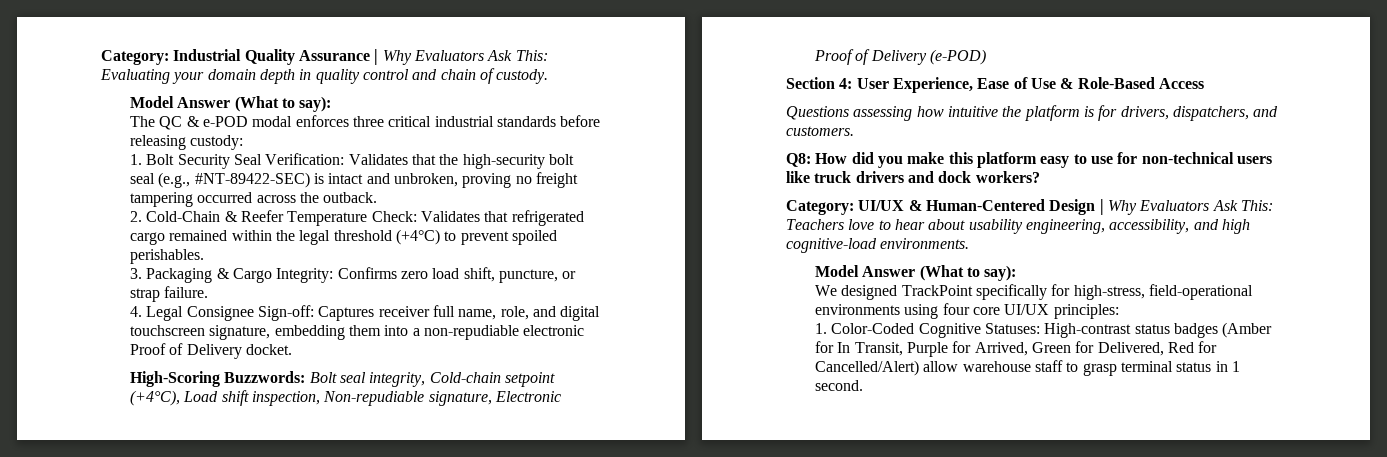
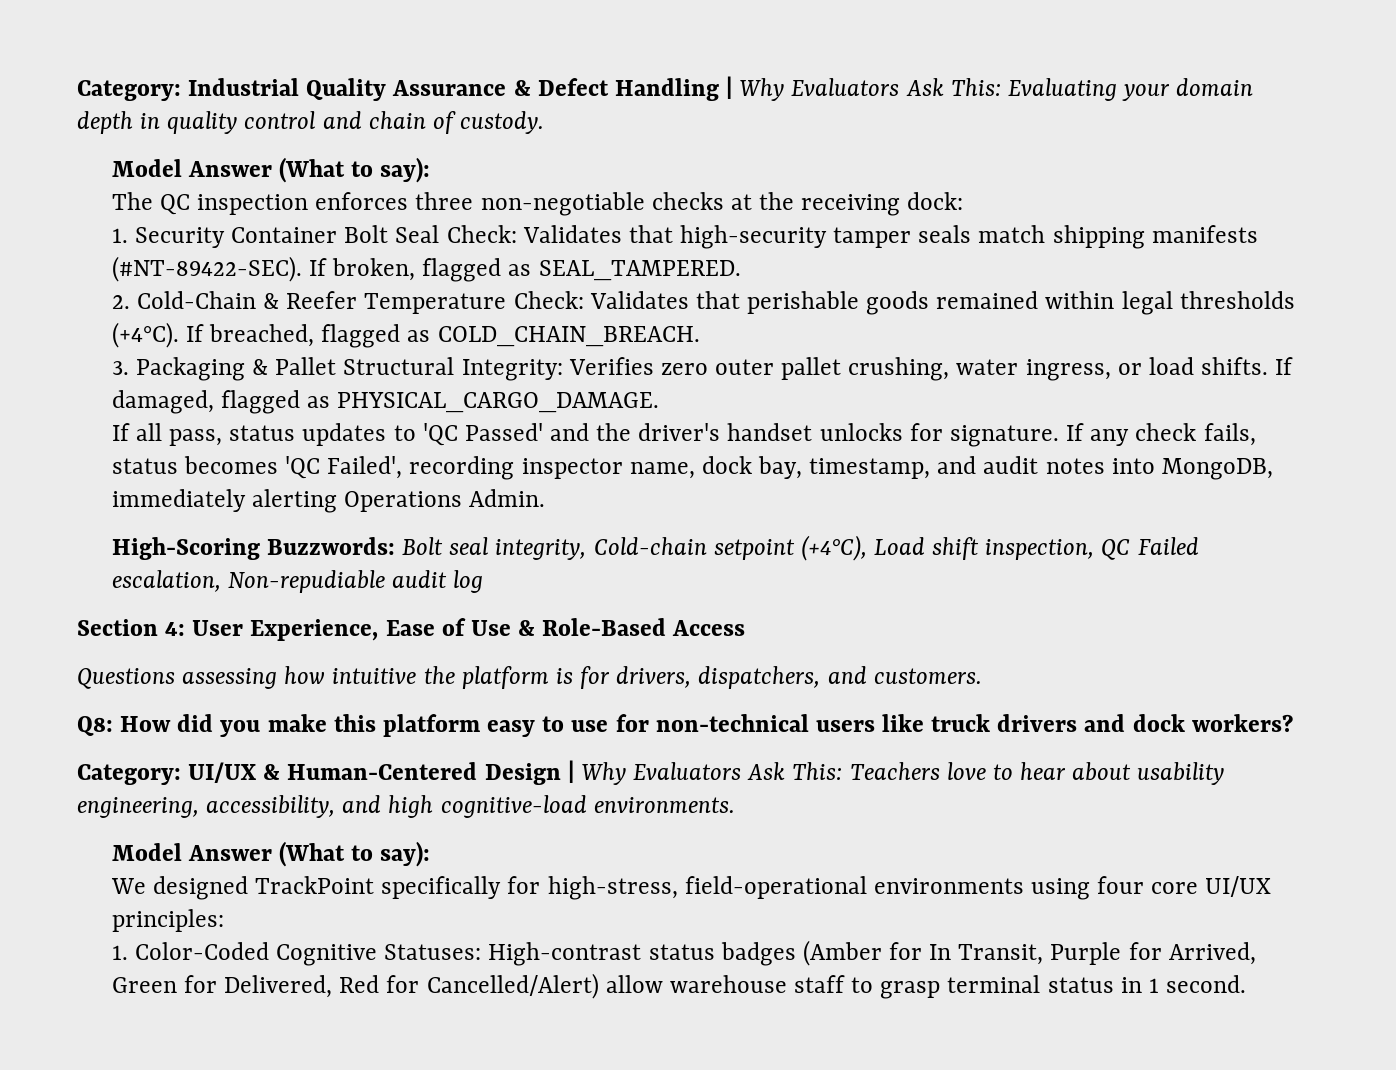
(370, 55) none -> [513,78,719,101] & Defect Handling
[186,115,601,127] [130,135,244,150] [130,153,574,169] [130,172,578,188] [130,192,378,207] & e-POD modal enforces three critical industrial standards before releasing custody: // 1. Bolt Security Seal Verification: Validates that the high-security bolt seal (e.g., #NT-89422-SEC) is intact and unbroken, proving no freight tampering occurred across the outback. -> [197,192,964,216] [111,225,1258,249] [111,256,741,282] inspection enforces three non-negotiable checks at the receiving dock: // 1. Security Container Bolt Seal Check: Validates that high-security tamper seals match shipping manifests (#NT-89422-SEC). If broken, flagged as SEAL_TAMPERED.
[511,210,584,226] [130,229,557,245] [130,249,205,264] [130,267,577,283] [130,286,209,302] [130,305,601,321] [130,325,585,340] [130,343,293,359] refrigerated cargo remained within the legal threshold (+4°C) to prevent spoiled perishables. // 3. Packaging & Cargo Integrity: Confirms zero load shift, puncture, or strap failure. // 4. Legal Consignee Sign-off: Captures receiver full name, role, and digital touchscreen signature, embedding them into a non-repudiable electronic Proof of Delivery docket. -> [746,291,1295,315] [111,322,700,348] [111,357,1294,381] [111,390,660,414] [111,423,1256,447] [111,456,1273,480] [111,489,546,513] perishable goods remained within legal thresholds (+4°C). If breached, flagged as COLD_CHAIN_BREACH. // 3. Packaging & Pallet Structural Integrity: Verifies zero outer pallet crushing, water ingress, or load shifts. If damaged, flagged as PHYSICAL_CARGO_DAMAGE. // If all pass, status updates to 'QC Passed' and the driver's handset unlocks for signature. If any check fails, status becomes 'QC Failed', recording inspector name, dock bay, timestamp, and audit notes into MongoDB, immediately alerting Operations Admin.
[323,391,561,406] [814,49,987,65] Non-repudiable signature, Electronic Proof of Delivery (e-POD) -> [1101,537,1199,560] [111,570,484,593] QC Failed escalation, Non-repudiable audit log

